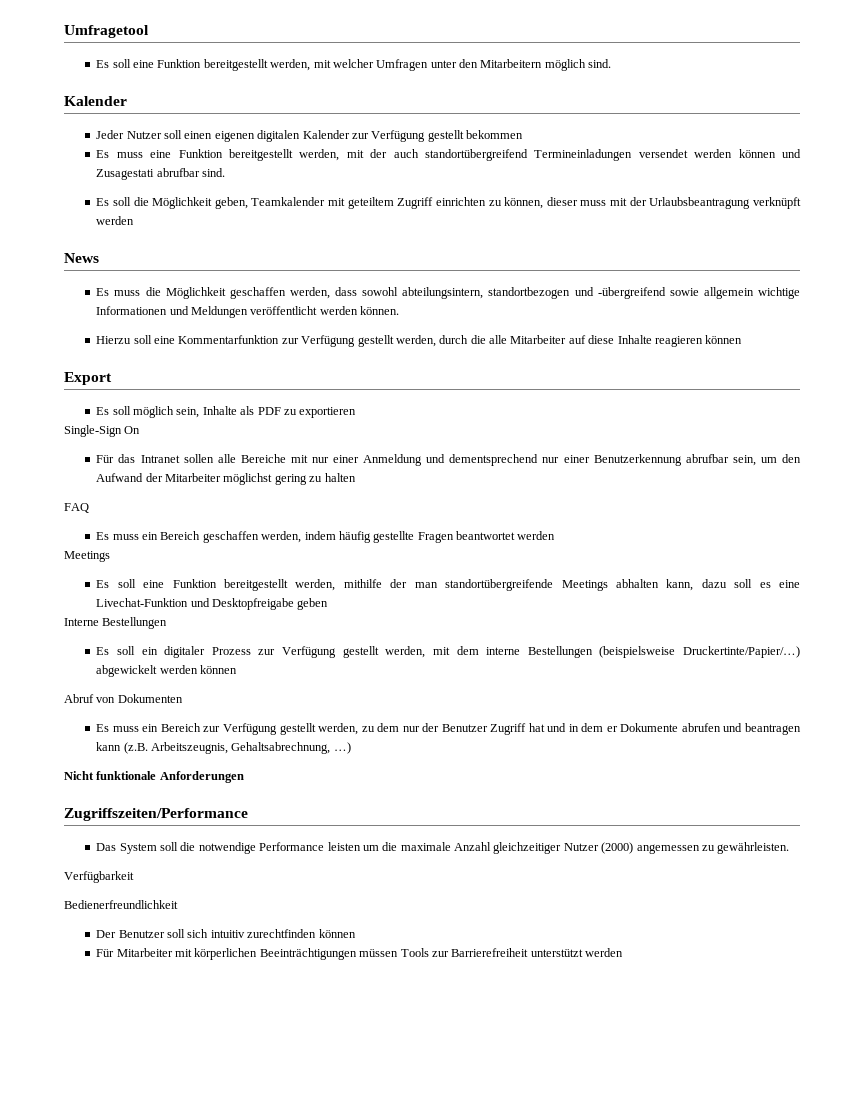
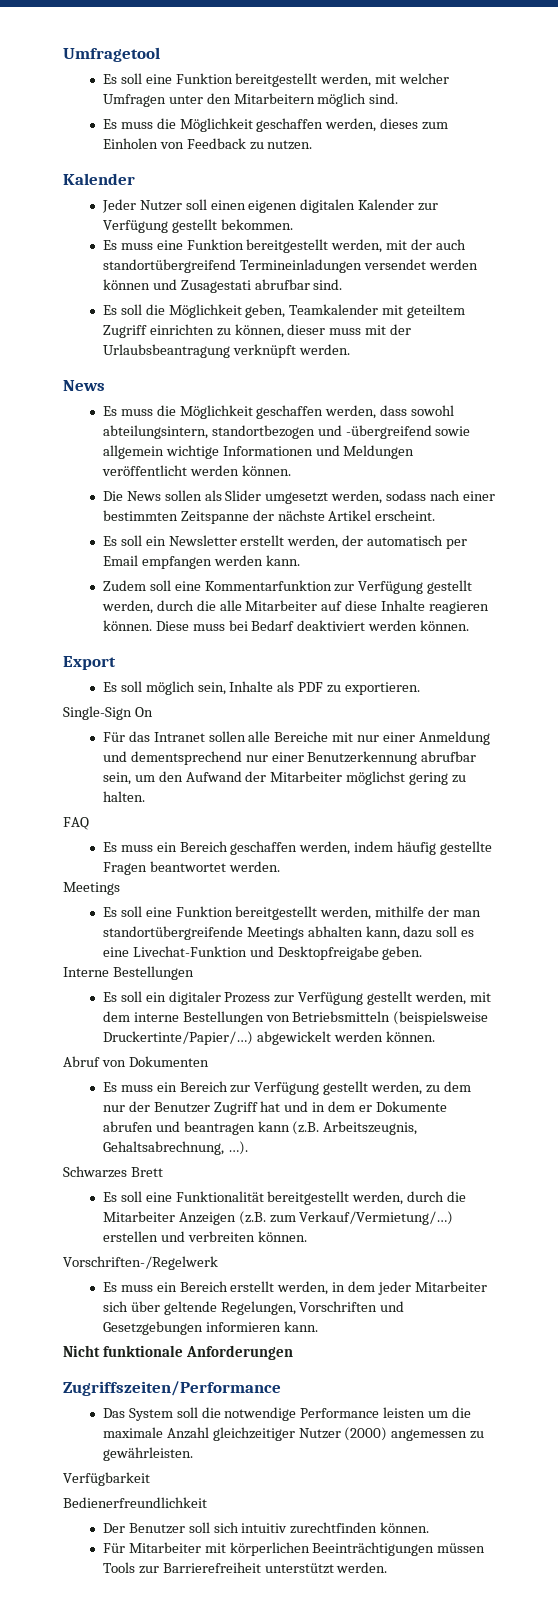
(612, 63) none -> [102,118,449,132] [102,138,313,150] // Es muss die Möglichkeit geschaffen werden, dieses zum Einholen von Feedback zu nutzen.
[466,130,524,139] bekommen -> [220,219,293,230] bekommen.
[96,216,135,225] werden -> [298,344,350,355] werden.
[96,336,132,344] Hierzu -> [102,490,495,504] [102,510,436,524] [102,535,468,549] [102,555,300,569] [102,580,146,591] Die News sollen als Slider umgesetzt werden, sodass nach einer bestimmten Zeitspanne der nächste Artikel erscheint. // Es soll ein Newsletter erstellt werden, der automatisch per Email empfangen werden kann. // Zudem
[705,335,743,344] können -> [102,620,470,631] können. Diese muss bei Bedarf deaktiviert werden können.
[299,407,357,418] exportieren -> [345,682,421,695] exportieren.
[324,473,356,482] halten -> [102,791,145,802] halten.
[517,531,556,540] werden -> [228,861,280,872] werden.
[297,598,329,610] geben -> [382,946,423,960] geben.
(593, 652) none -> [265,1011,391,1022] von Betriebsmitteln
[200,665,238,674] können -> [385,1031,435,1042] können.
[333,742,351,754] …) -> [227,1141,248,1155] [63,1166,163,1178] [102,1191,467,1205] [102,1211,454,1225] [102,1231,307,1242] [63,1256,218,1270] [102,1281,487,1295] [102,1301,405,1315] [102,1321,318,1335] …). // Schwarzes Brett // Es soll eine Funktionalität bereitgestellt werden, durch die Mitarbeiter Anzeigen (z.B. zum Verkauf/Vermietung/…) erstellen und verbreiten können. // Vorschriften-/Regelwerk // Es muss ein Bereich erstellt werden, in dem jeder Mitarbeiter sich über geltende Regelungen, Vorschriften und Gesetzgebungen informieren kann.
[318,929,356,938] können -> [380,1522,430,1533] können.
[585,948,624,957] werden -> [336,1562,388,1573] werden.

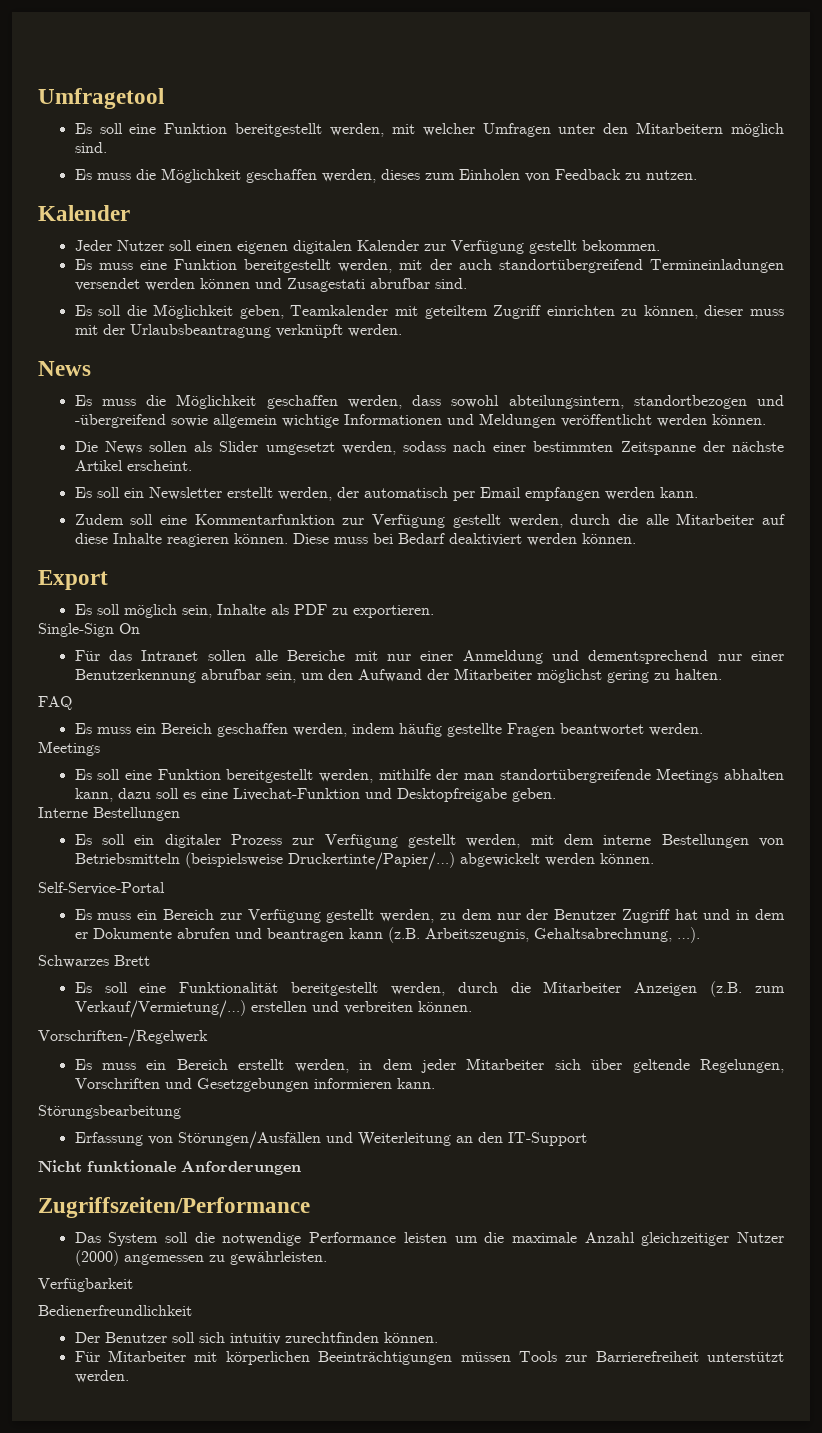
[63,1056,209,1067] Abruf von Dokumenten -> [38,882,165,895] Self-Service-Portal
(318, 1326) none -> [38,1105,181,1119] [74,1131,587,1149] // Störungsbearbeitung // Erfassung von Störungen/Ausfällen und Weiterleitung an den IT-Support

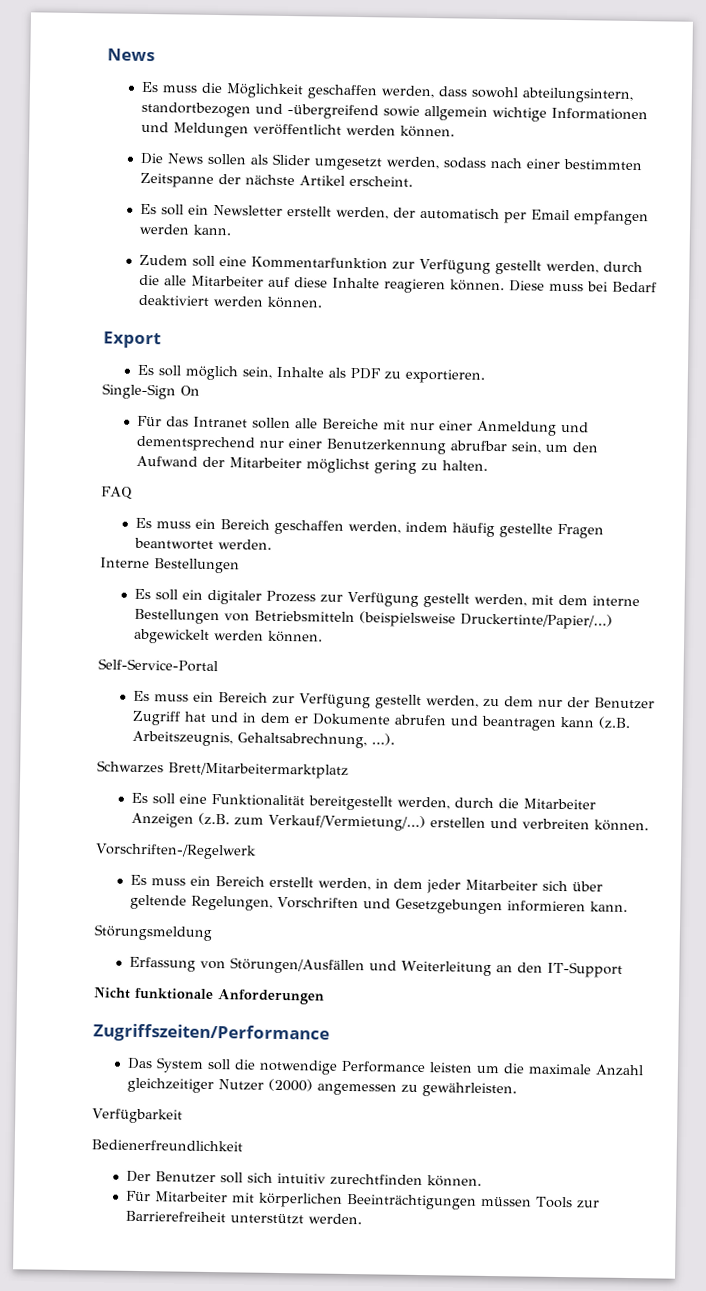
[38,88,164,109] [74,122,784,137] [74,142,107,153] [74,168,697,183] [38,205,130,221] [74,240,660,254] [74,259,785,273] [74,278,467,292] [74,304,785,319] [74,324,402,338] Umfragetool // Es soll eine Funktion bereitgestellt werden, mit welcher Umfragen unter den Mitarbeitern möglich sind. // Es muss die Möglichkeit geschaffen werden, dieses zum Einholen von Feedback zu nutzen. // Kalender // Jeder Nutzer soll einen eigenen digitalen Kalender zur Verfügung gestellt bekommen. // Es muss eine Funktion bereitgestellt werden, mit der auch standortübergreifend Termineinladungen versendet werden können und Zusagestati abrufbar sind. // Es soll die Möglichkeit geben, Teamkalender mit geteiltem Zugriff einrichten zu können, dieser muss mit der Urlaubsbeantragung verknüpft werden. // -> (107, 55) none
[38,741,100,756] [74,768,784,783] [74,788,556,802] // Meetings // Es soll eine Funktion bereitgestellt werden, mithilfe der man standortübergreifende Meetings abhalten kann, dazu soll es eine Livechat-Funktion und Desktopfreigabe geben. -> (273, 544) none
[114,955,150,966] Brett -> [168,762,349,779] Brett/Mitarbeitermarktplatz
[38,1105,181,1119] Störungsbearbeitung -> [94,924,212,942] Störungsmeldung

